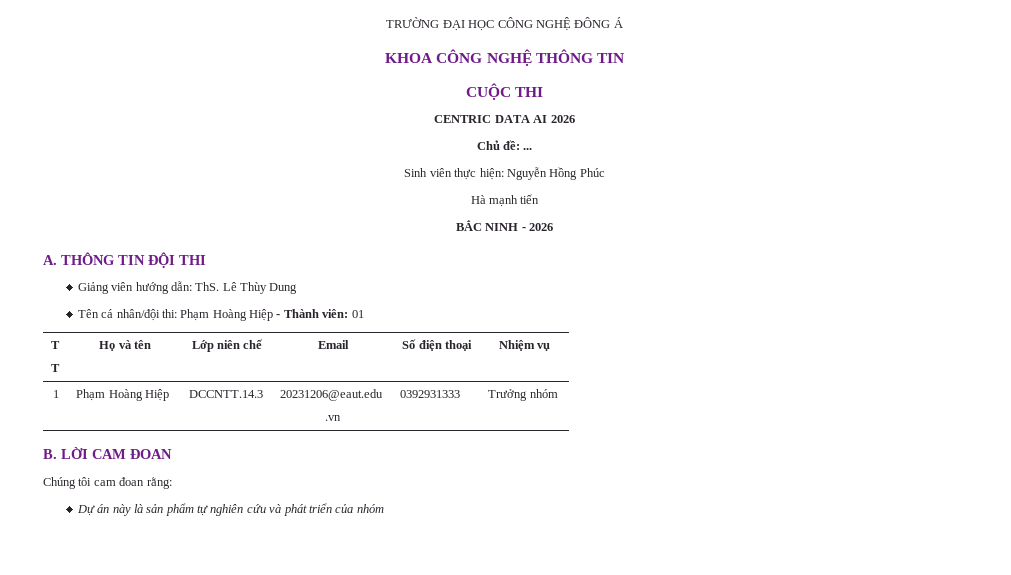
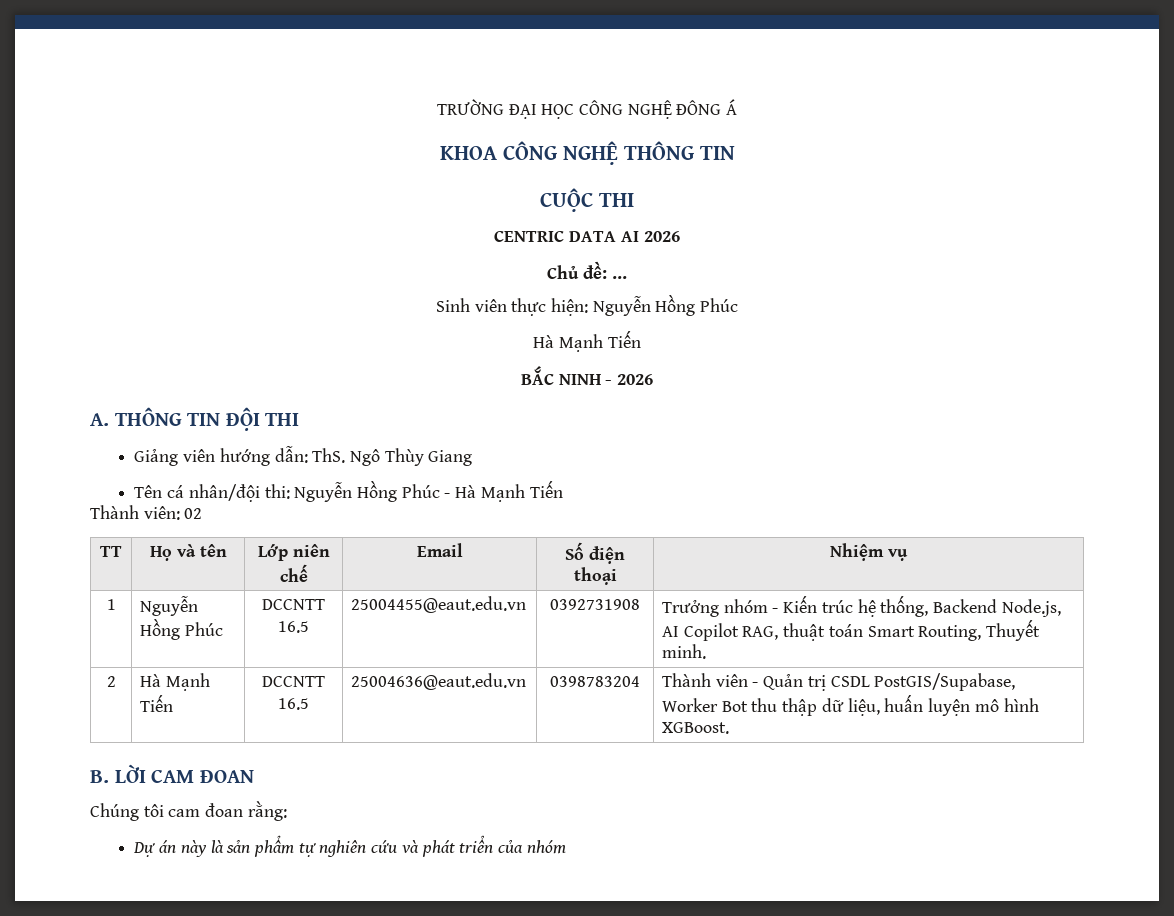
[489,194,540,207] mạnh tiến -> [559,330,641,352] Mạnh Tiến
[222,282,298,294] Lê Thùy Dung -> [350,448,473,466] Ngô Thùy Giang
[180,309,364,321] [51,341,61,349] [51,364,61,372] Phạm Hoàng Hiệp - Thành viên: 01 // T // T -> [294,480,563,502] [90,505,203,520] [100,546,122,557] Nguyễn Hồng Phúc - Hà Mạnh Tiến // Thành viên: 02 // TT
[76,389,170,401] [189,390,264,398] [280,389,384,401] [325,415,341,421] [400,390,461,398] [488,389,558,401] Phạm Hoàng Hiệp | DCCNTT.14.3 | 20231206@eaut.edu // .vn | 0392931333 | Trưởng nhóm -> [140,595,199,616] [140,618,223,640] [262,599,325,610] [278,621,309,633] [351,596,527,613] [550,599,640,610] [662,595,1061,617] [662,619,1041,641] [662,644,707,659] [106,676,116,687] [140,673,210,691] [140,694,174,712] [262,676,325,687] [278,698,309,710] [351,673,527,690] [550,676,640,687] [662,673,1016,691] [662,694,1039,716] [662,722,730,734] Nguyễn Hồng Phúc | DCCNTT 16.5 | 25004455@eaut.edu.vn | 0392731908 | Trưởng nhóm - Kiến trúc hệ thống, Backend Node.js, AI Copilot RAG, thuật toán Smart Routing, Thuyết minh. // 2 | Hà Mạnh Tiến | DCCNTT 16.5 | 25004636@eaut.edu.vn | 0398783204 | Thành viên - Quản trị CSDL PostGIS/Supabase, Worker Bot thu thập dữ liệu, huấn luyện mô hình XGBoost.

